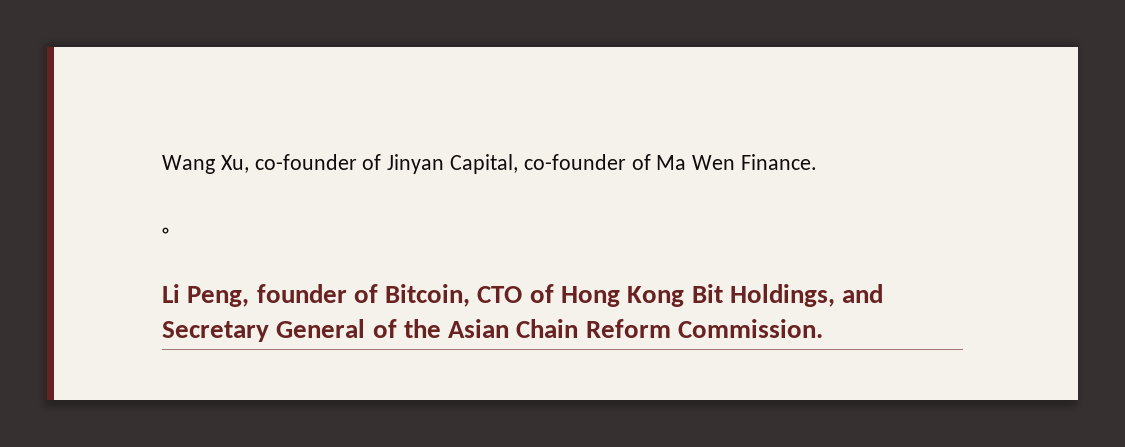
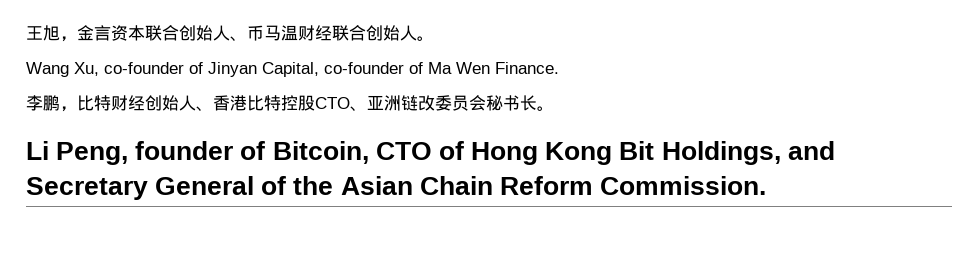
(162, 164) none -> [26,25,434,42] 王旭，金言资本联合创始人、币马温财经联合创始人。 //
(818, 162) none -> [26,95,537,112] 李鹏，比特财经创始人、香港比特控股CTO、亚洲链改委员会秘书长

